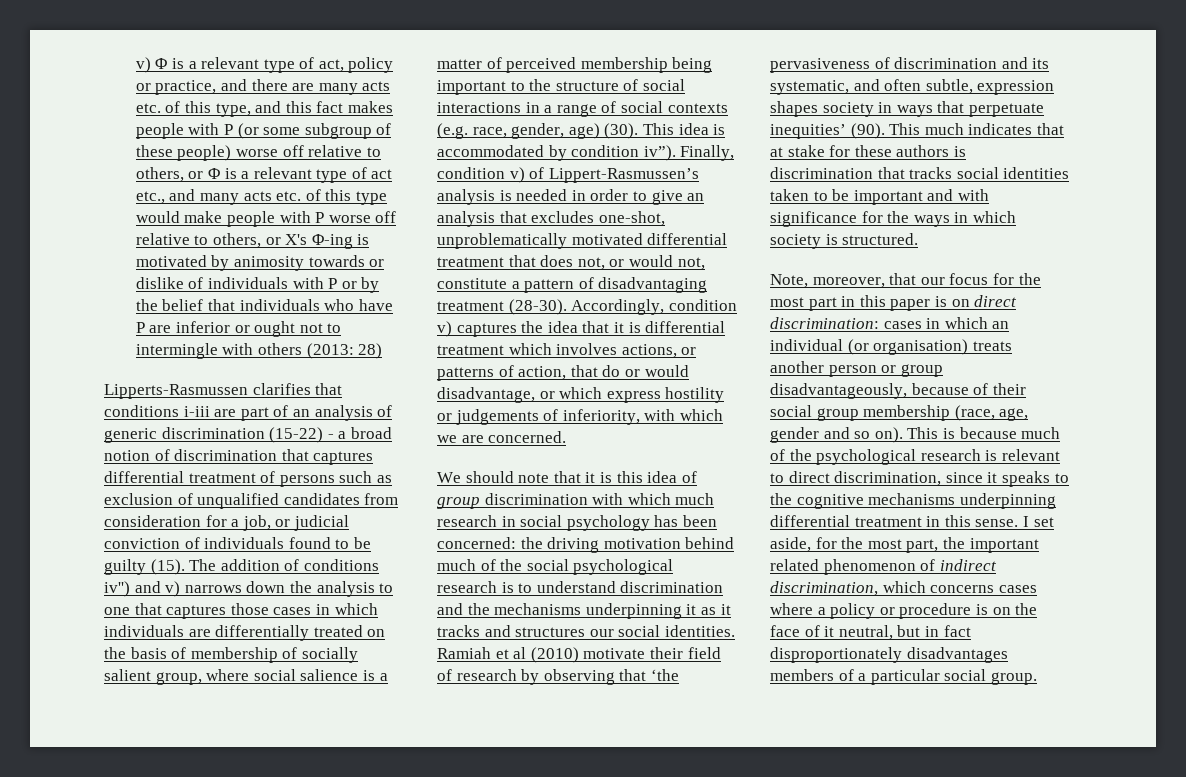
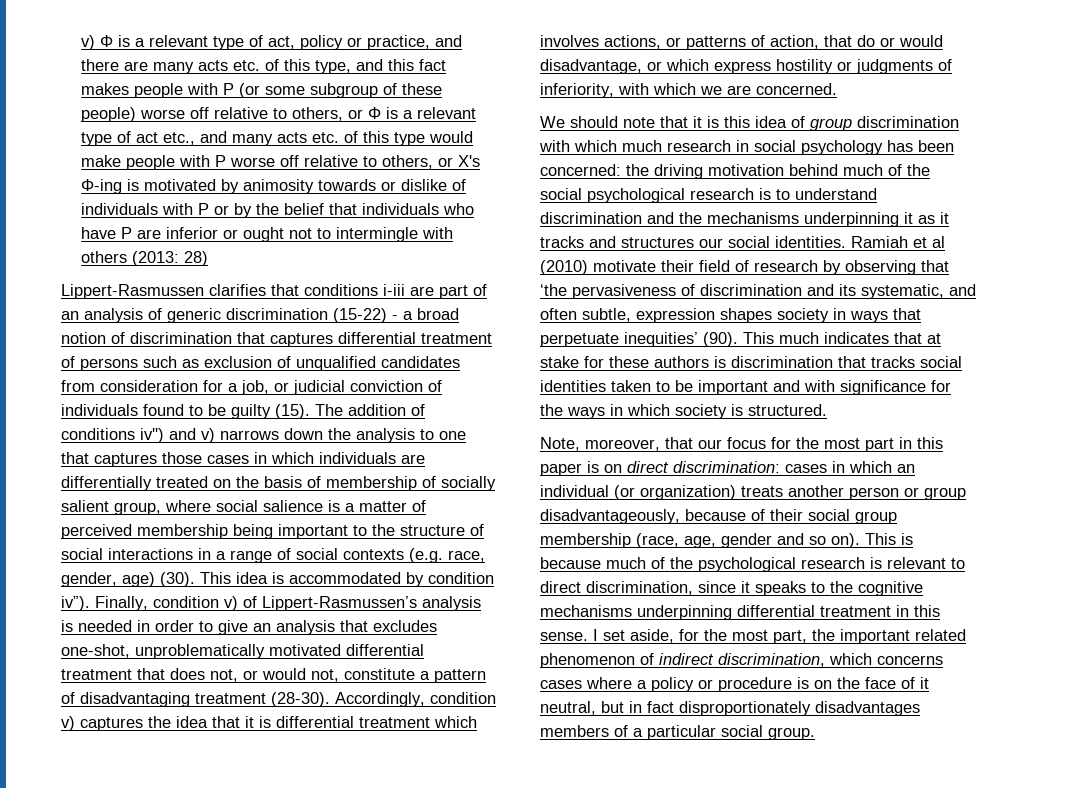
[104,384,248,399] Lipperts-Rasmussen -> [61,284,204,299] Lippert-Rasmussen
[455,409,539,425] judgements -> [856,59,933,74] judgments
[873,339,969,355] organisation) -> [640,485,736,500] organization)

